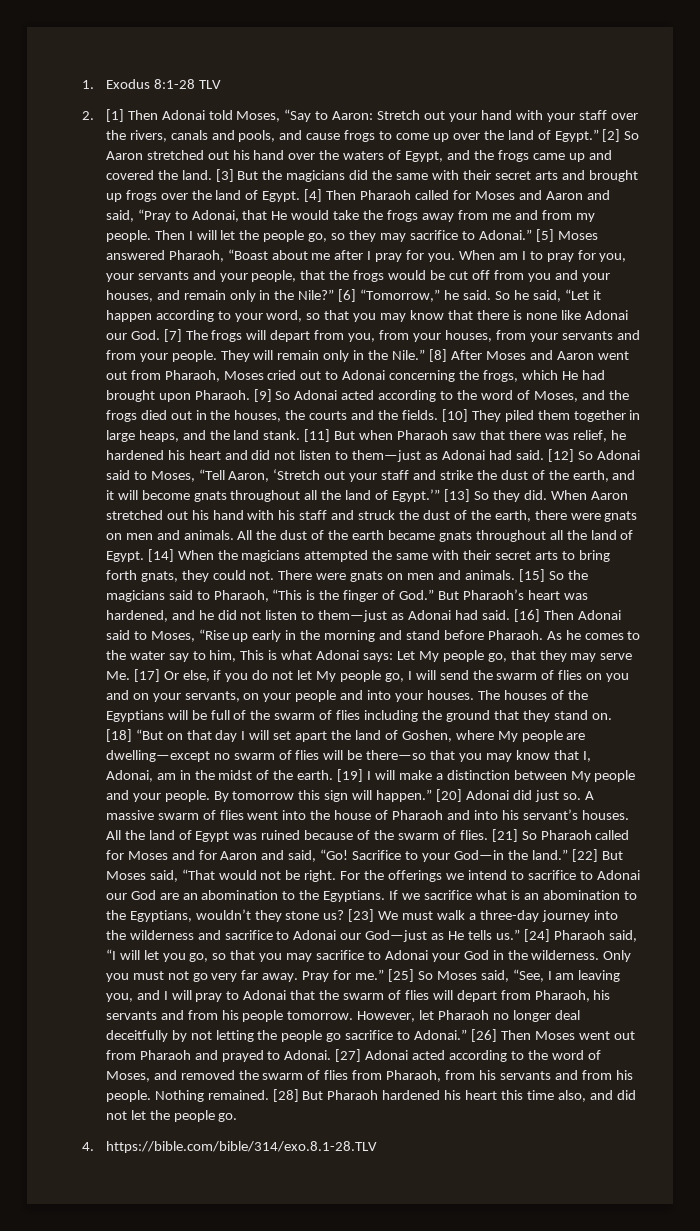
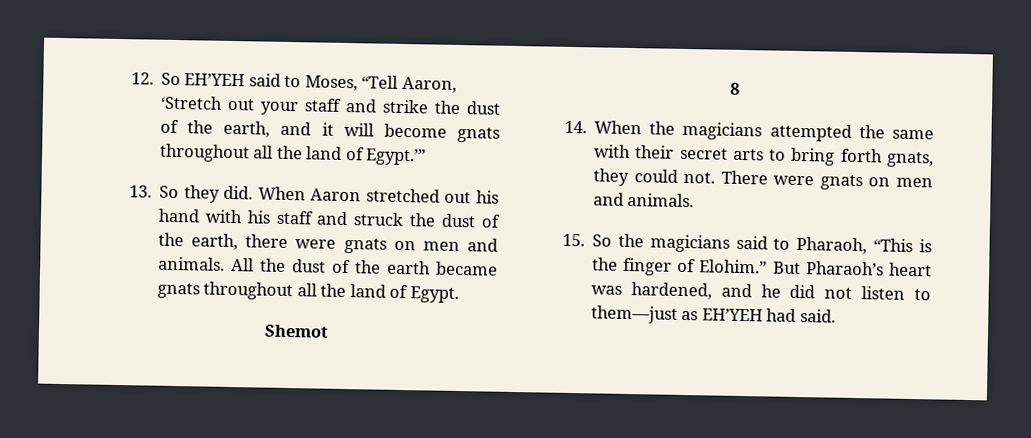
[82,79,221,89] [82,109,638,122] [105,129,640,142] [105,150,612,162] [105,169,638,182] [105,189,610,202] [105,209,595,222] [105,229,598,242] [105,249,627,262] [105,270,610,282] [105,289,601,302] [105,310,628,322] [105,329,640,342] [105,349,629,362] [105,370,605,382] [105,389,629,402] [105,409,641,422] [105,429,626,442] [105,449,640,462] 1. Exodus 8:1-28 TLV // 2. [1] Then Adonai told Moses, “Say to Aaron: Stretch out your hand with your staff over the rivers, canals and pools, and cause frogs to come up over the land of Egypt.” [2] So Aaron stretched out his hand over the waters of Egypt, and the frogs came up and covered the land. [3] But the magicians did the same with their secret arts and brought up frogs over the land of Egypt. [4] Then Pharaoh called for Moses and Aaron and said, “Pray to Adonai, that He would take the frogs away from me and from my people. Then I will let the people go, so they may sacrifice to Adonai.” [5] Moses answered Pharaoh, “Boast about me after I pray for you. When am I to pray for you, your servants and your people, that the frogs would be cut off from you and your houses, and remain only in the Nile?” [6] “Tomorrow,” he said. So he said, “Let it happen according to your word, so that you may know that there is none like Adonai our God. [7] The frogs will depart from you, from your houses, from your servants and from your people. They will remain only in the Nile.” [8] After Moses and Aaron went out from Pharaoh, Moses cried out to Adonai concerning the frogs, which He had brought upon Pharaoh. [9] So Adonai acted according to the word of Moses, and the frogs died out in the houses, the courts and the fields. [10] They piled them together in large heaps, and the land stank. [11] But when Pharaoh saw that there was relief, he hardened his heart and did not listen to them—just as Adonai had said. [12] So Adonai -> [130,72,246,87] 12. So EH’YEH
[443,489,470,502] [13] -> [128,185,152,198] // 13.
[147,549,174,562] [14] -> [264,324,329,338] [730,82,740,95] [563,120,587,134] // Shemot // 8 // 14.
[518,569,545,582] [15] -> [561,233,585,247] // 15.
[399,589,435,600] God.” -> [699,259,768,274] Elohim.”
[408,609,621,622] [105,629,641,642] [105,650,633,662] [105,669,630,682] [105,690,588,702] [105,710,612,722] [105,729,586,742] [105,750,591,762] [105,769,636,782] [105,789,594,802] [105,809,629,820] [105,829,630,842] [105,849,623,862] [105,869,640,882] [105,890,637,902] [105,909,618,922] [105,929,637,942] [105,949,632,962] [105,969,621,982] [105,990,611,1002] [105,1010,580,1022] [105,1029,635,1042] [105,1049,601,1062] [105,1070,633,1082] [105,1089,636,1102] [105,1110,238,1122] [82,1141,377,1153] Adonai had said. [16] Then Adonai said to Moses, “Rise up early in the morning and stand before Pharaoh. As he comes to the water say to him, This is what Adonai says: Let My people go, that they may serve Me. [17] Or else, if you do not let My people go, I will send the swarm of flies on you and on your servants, on your people and into your houses. The houses of the Egyptians will be full of the swarm of flies including the ground that they stand on. [18] “But on that day I will set apart the land of Goshen, where My people are dwelling—except no swarm of flies will be there—so that you may know that I, Adonai, am in the midst of the earth. [19] I will make a distinction between My people and your people. By tomorrow this sign will happen.” [20] Adonai did just so. A massive swarm of flies went into the house of Pharaoh and into his servant’s houses. All the land of Egypt was ruined because of the swarm of flies. [21] So Pharaoh called for Moses and for Aaron and said, “Go! Sacrifice to your God—in the land.” [22] But Moses said, “That would not be right. For the offerings we intend to sacrifice to Adonai our God are an abomination to the Egyptians. If we sacrifice what is an abomination to the Egyptians, wouldn’t they stone us? [23] We must walk a three-day journey into the wilderness and sacrifice to Adonai our God—just as He tells us.” [24] Pharaoh said, “I will let you go, so that you may sacrifice to Adonai your God in the wilderness. Only you must not go very far away. Pray for me.” [25] So Moses said, “See, I am leaving you, and I will pray to Adonai that the swarm of flies will depart from Pharaoh, his servants and from his people tomorrow. However, let Pharaoh no longer deal deceitfully by not letting the people go sacrifice to Adonai.” [26] Then Moses went out from Pharaoh and prayed to Adonai. [27] Adonai acted according to the word of Moses, and removed the swarm of flies from Pharaoh, from his servants and from his people. Nothing remained. [28] But Pharaoh hardened his heart this time also, and did not let the people go. // 4. https://bible.com/bible/314/exo.8.1-28.TLV -> [701,308,836,323] EH’YEH had said.

